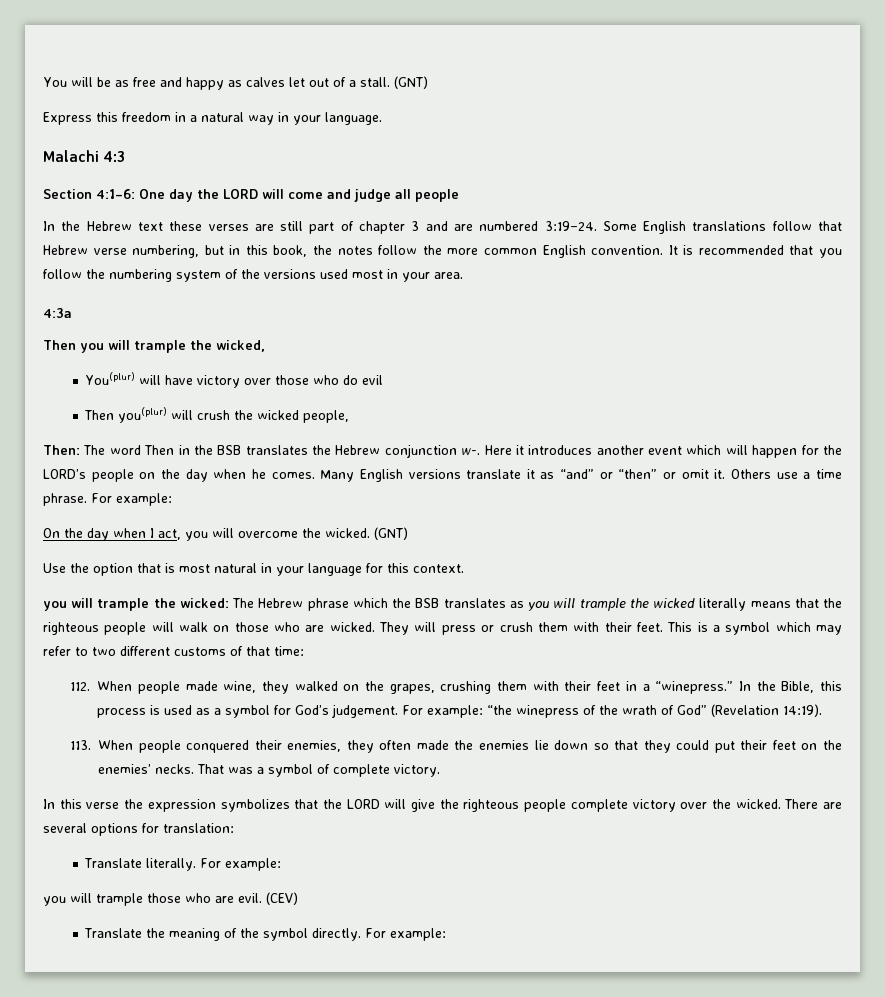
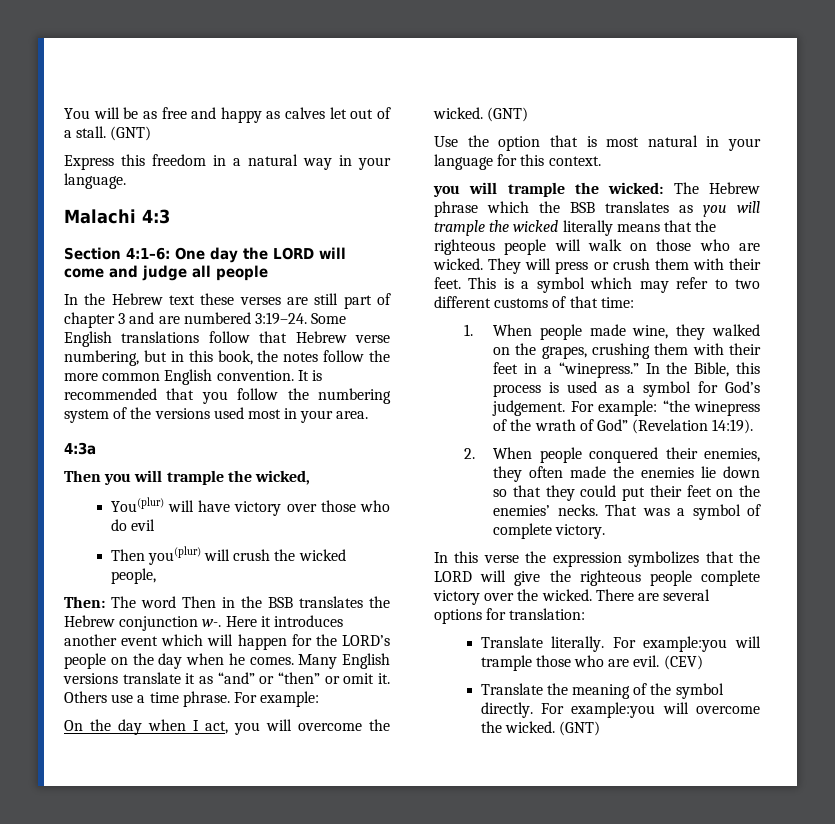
[70,682,91,691] 112. -> [463,324,473,336] 1.
[70,740,92,750] 113. -> [463,448,475,459] 2.
[225,858,282,871] [43,896,66,906] example: // you -> [643,636,728,652] example:you
[390,928,447,941] example: -> [571,702,760,718] [480,721,600,736] example:you will overcome the wicked. (GNT)

